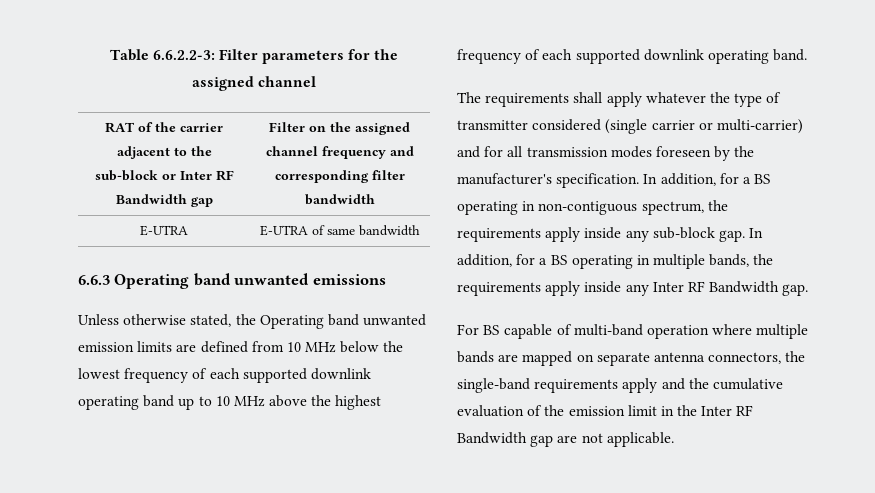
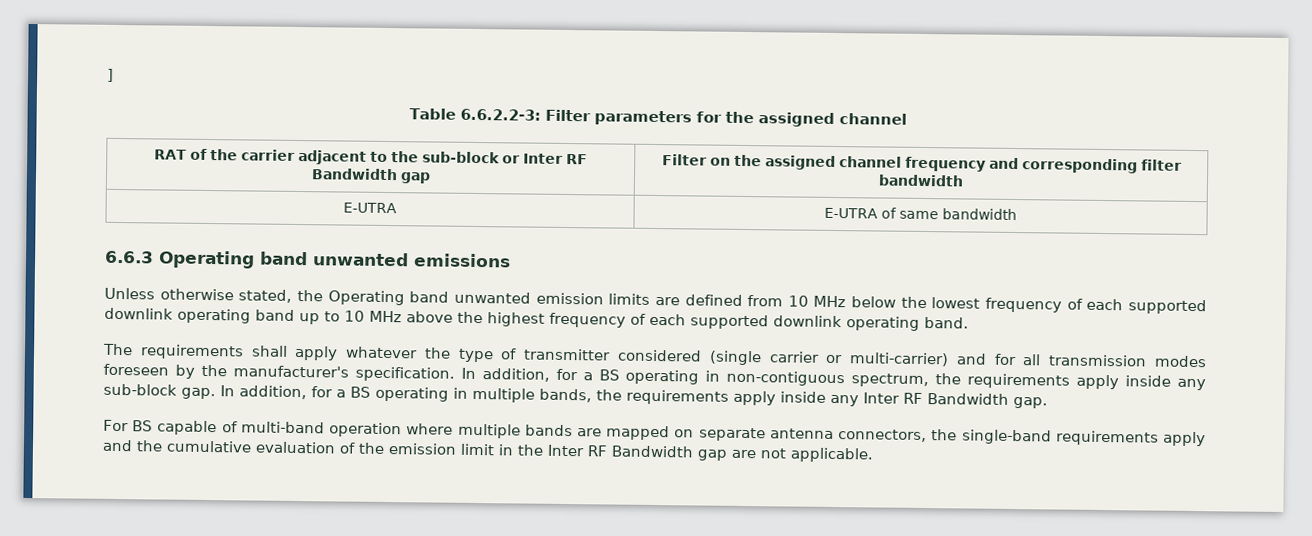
(109, 55) none -> [107,68,114,82] ] //

